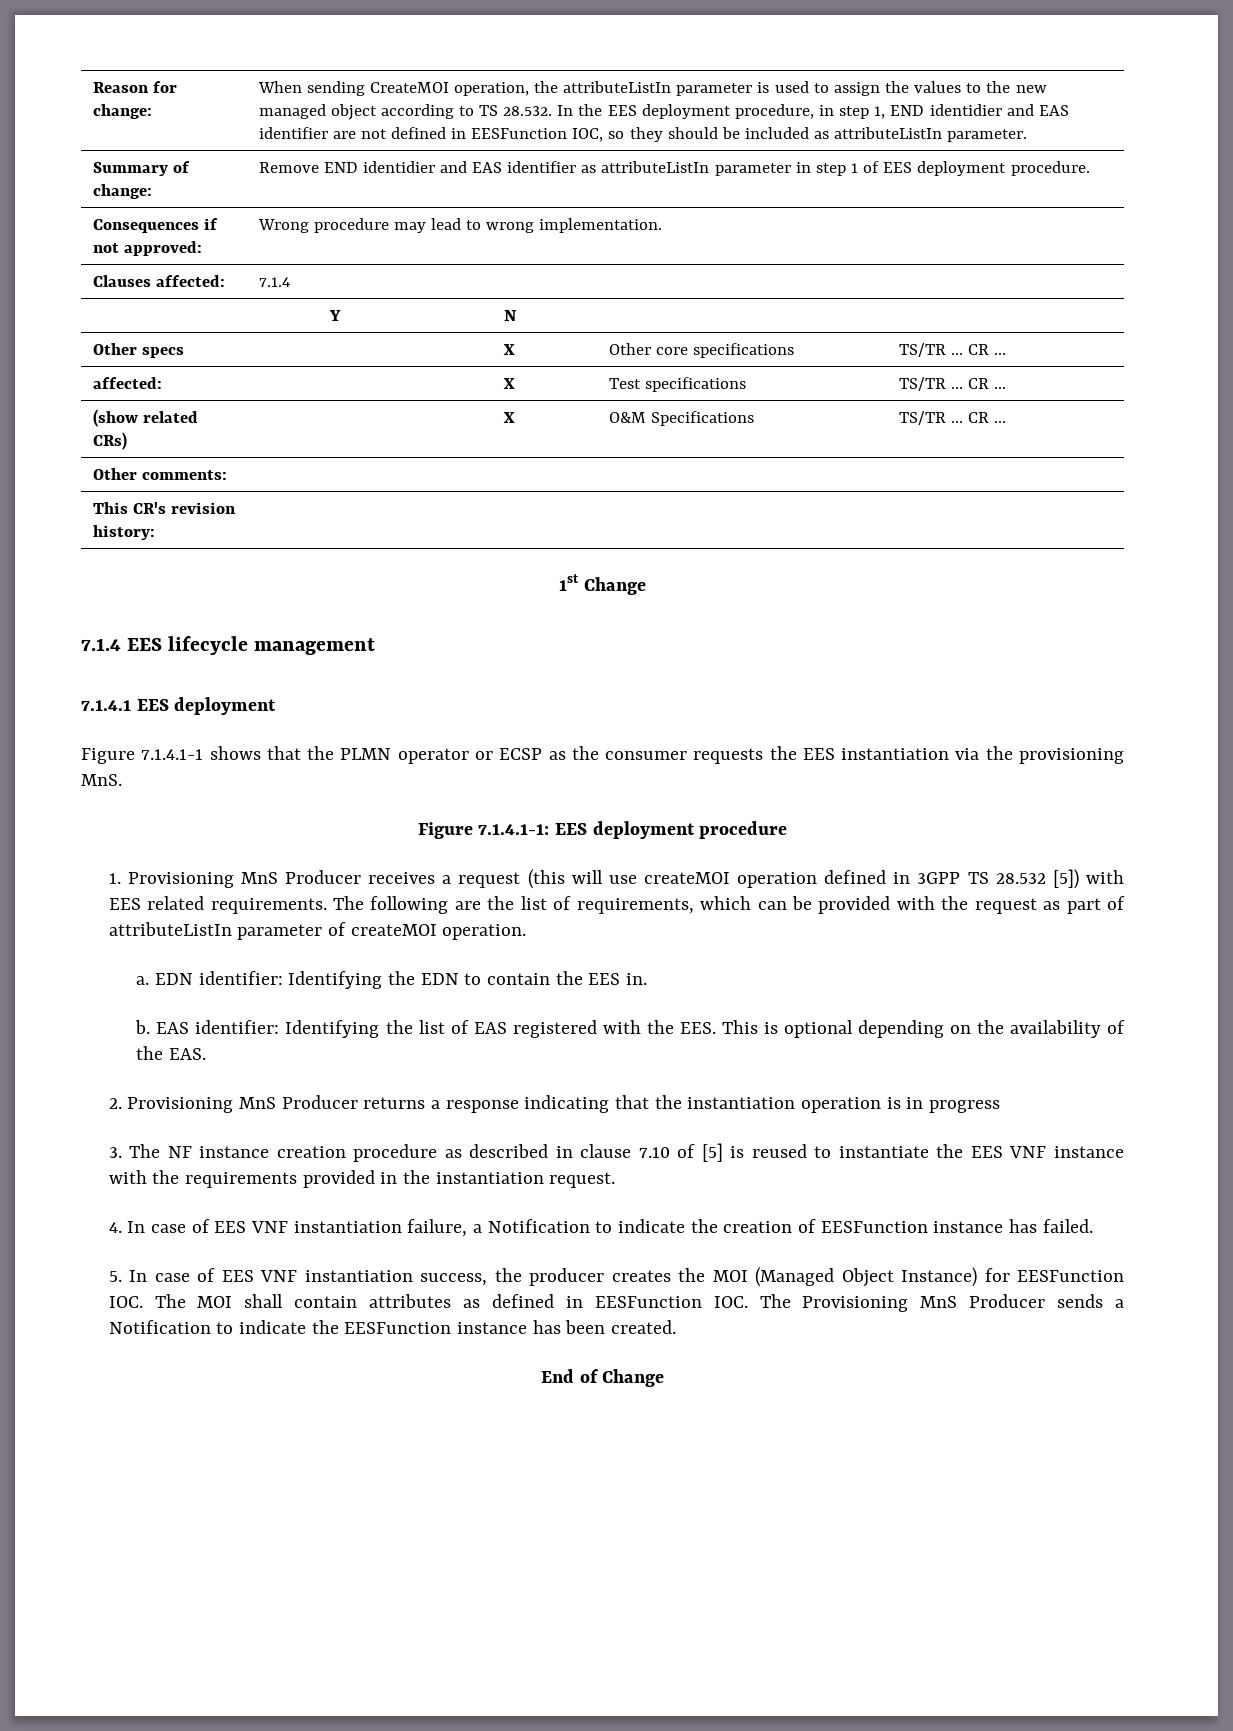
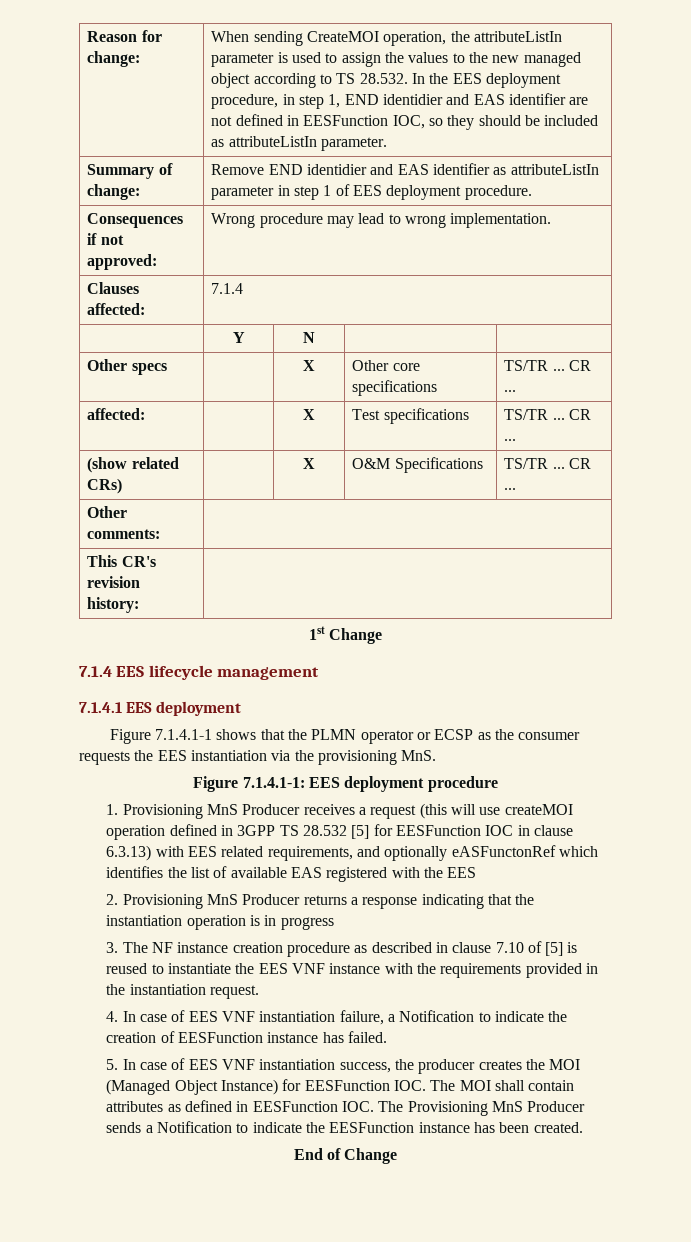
[1052,869,1125,889] [108,896,1125,914] [108,922,527,940] [136,971,648,989] [135,1020,1125,1038] [136,1046,207,1060] [5]) with EES related requirements. The following are the list of requirements, which can be provided with the request as part of attributeListIn parameter of createMOI operation. // a. EDN identifier: Identifying the EDN to contain the EES in. // b. EAS identifier: Identifying the list of EAS registered with the EES. This is optional depending on the availability of the EAS. -> [351,824,573,839] [106,845,598,861] [106,866,477,882] [5] for EESFunction IOC in clause 6.3.13) with EES related requirements, and optionally eASFunctonRef which identifies the list of available EAS registered with the EES

